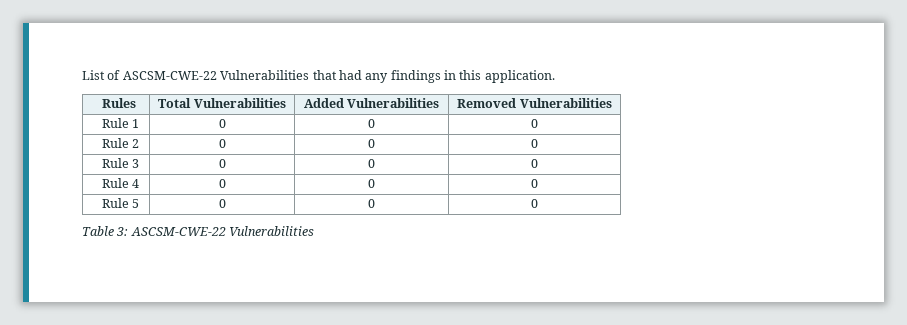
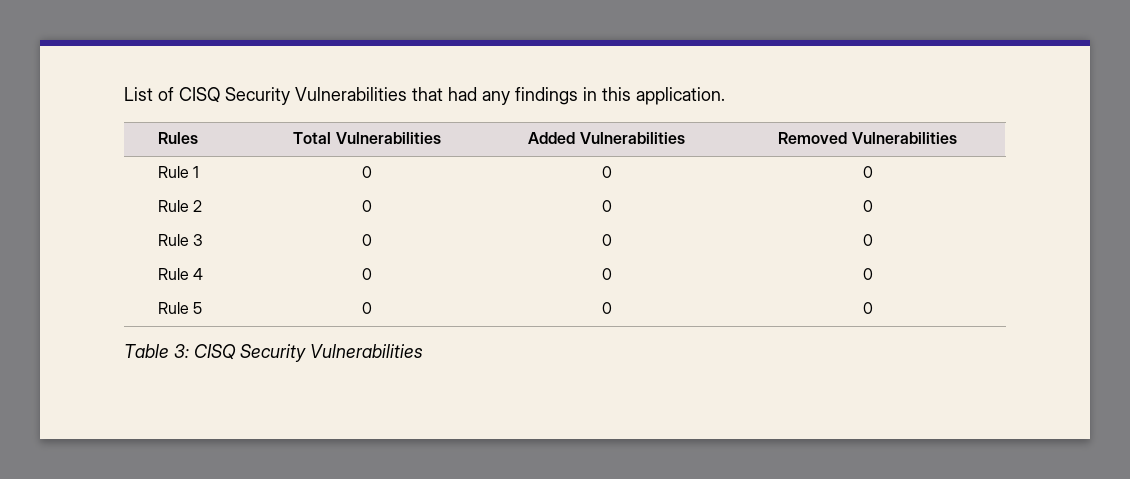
[122,71,217,80] ASCSM-CWE-22 -> [179,87,290,105] CISQ Security
[130,227,226,236] ASCSM-CWE-22 -> [194,344,306,362] CISQ Security

